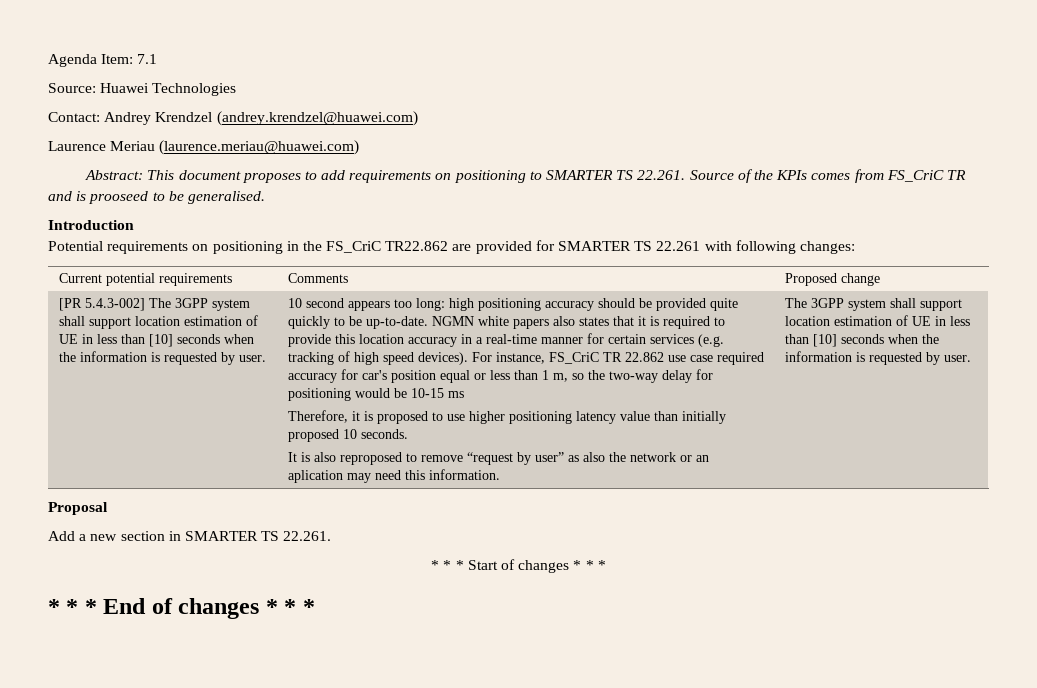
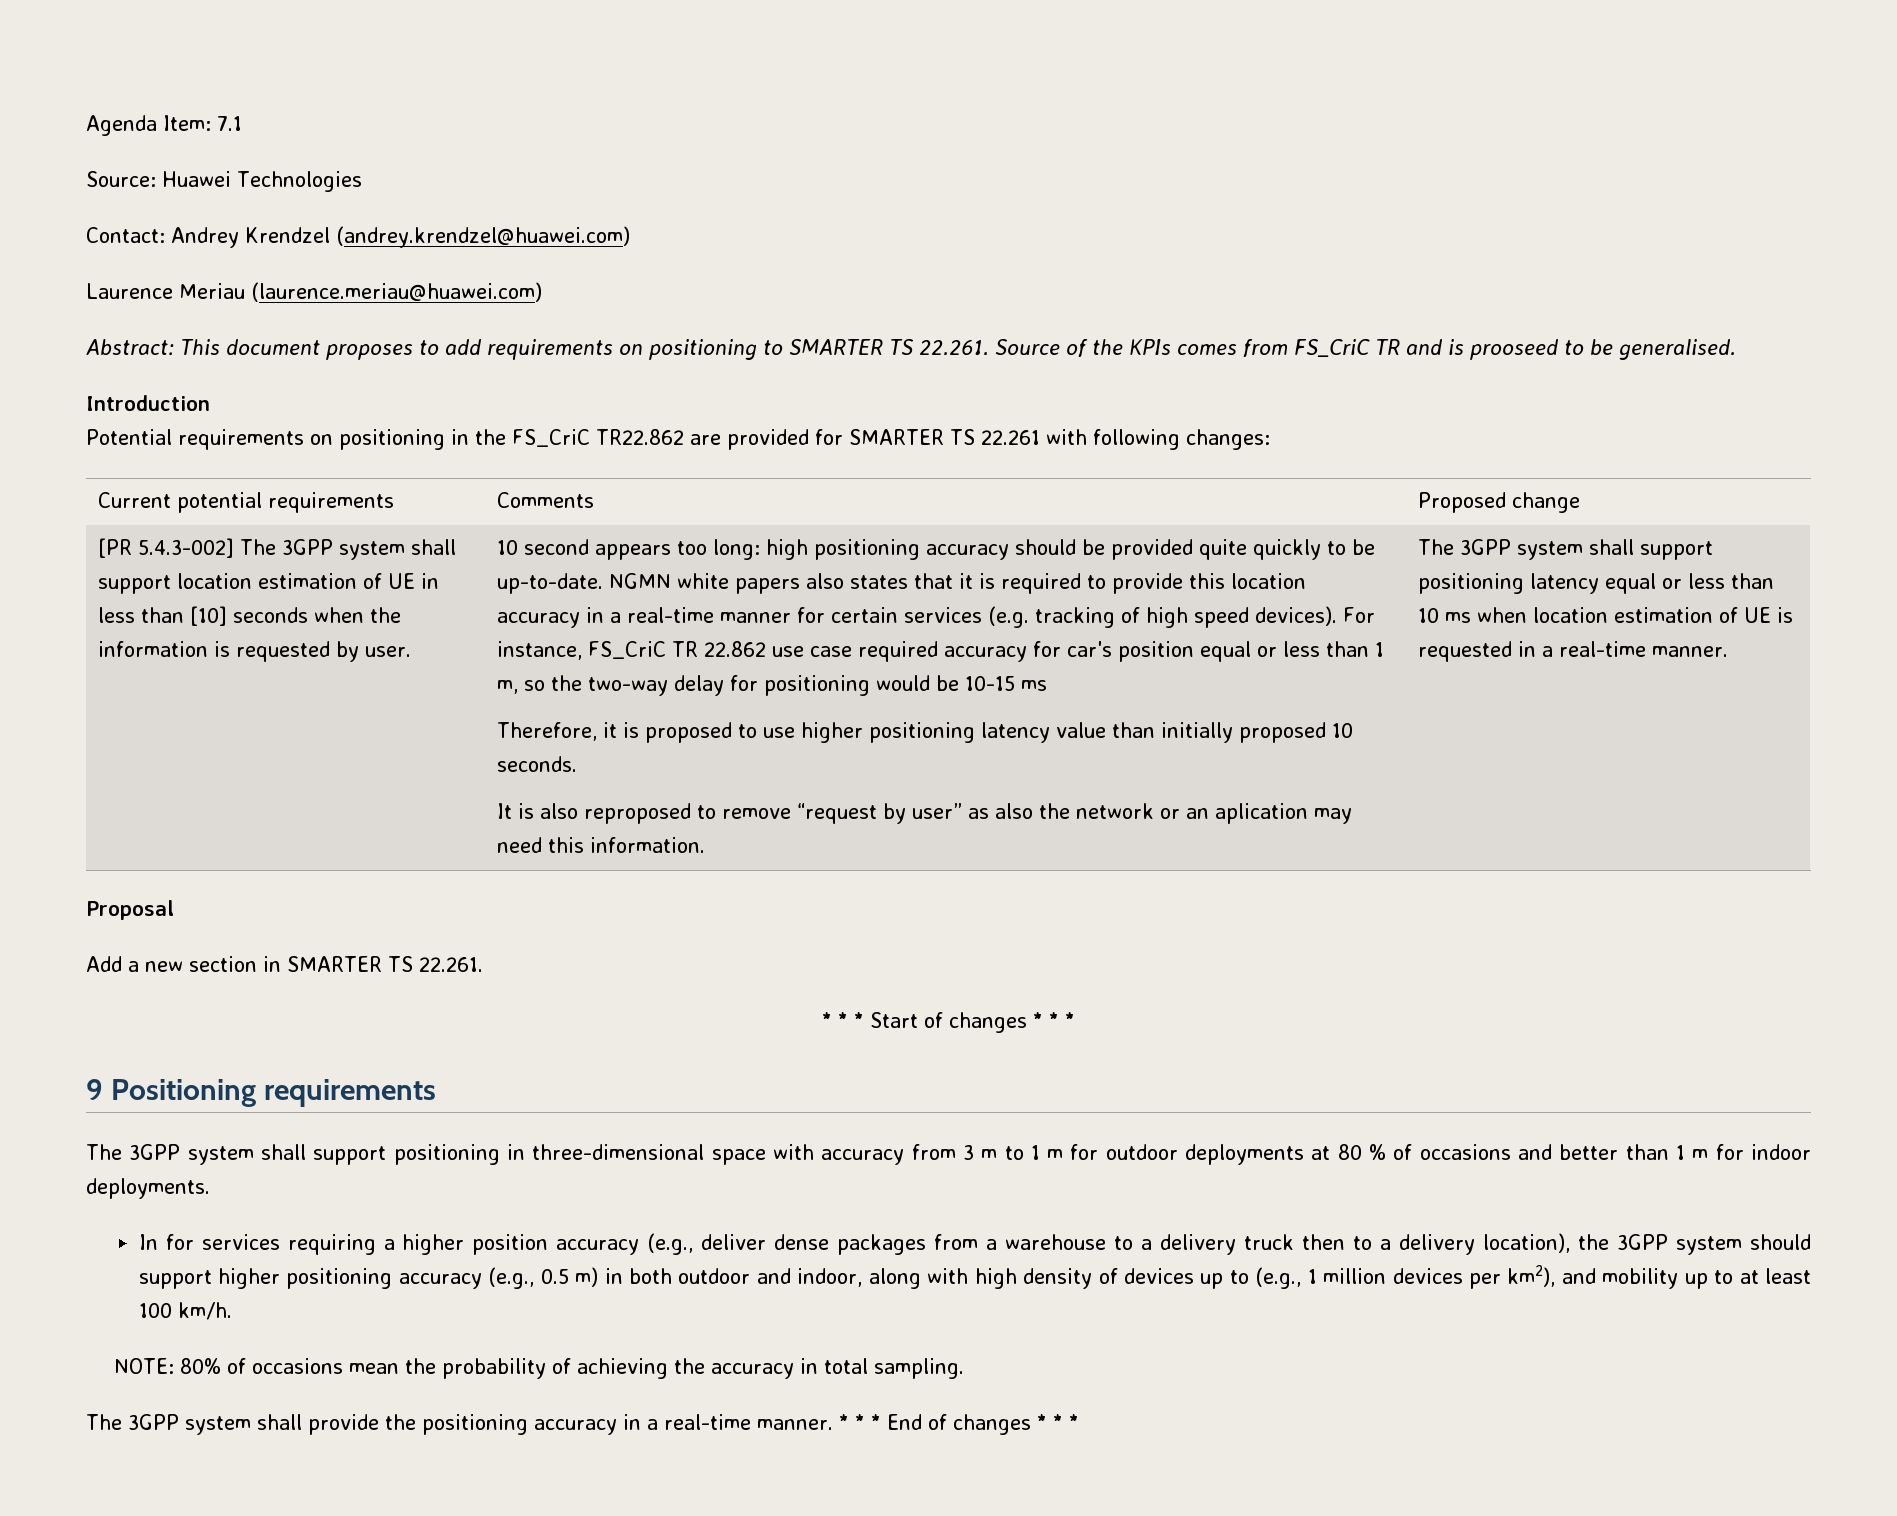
[784,315,970,326] [784,334,939,347] [784,351,971,365] location estimation of UE in less than [10] seconds when the information is requested by user. -> [1418,573,1775,594] [1418,607,1794,623] [1418,641,1729,662] positioning latency equal or less than 10 ms when location estimation of UE is requested in a real-time manner.
(606, 565) none -> [86,1079,437,1107] [86,1144,1811,1165] [86,1178,210,1199] [138,1233,1811,1255] [138,1265,1811,1289] [138,1302,232,1320] [114,1358,965,1379] [86,1414,833,1435] 9 Positioning requirements // The 3GPP system shall support positioning in three-dimensional space with accuracy from 3 m to 1 m for outdoor deployments at 80 % of occasions and better than 1 m for indoor deployments. // In for services requiring a higher position accuracy (e.g., deliver dense packages from a warehouse to a delivery truck then to a delivery location), the 3GPP system should support higher positioning accuracy (e.g., 0.5 m) in both outdoor and indoor, along with high density of devices up to (e.g., 1 million devices per km2), and mobility up to at least 100 km/h. // NOTE: 80% of occasions mean the probability of achieving the accuracy in total sampling. // The 3GPP system shall provide the positioning accuracy in a real-time manner.

